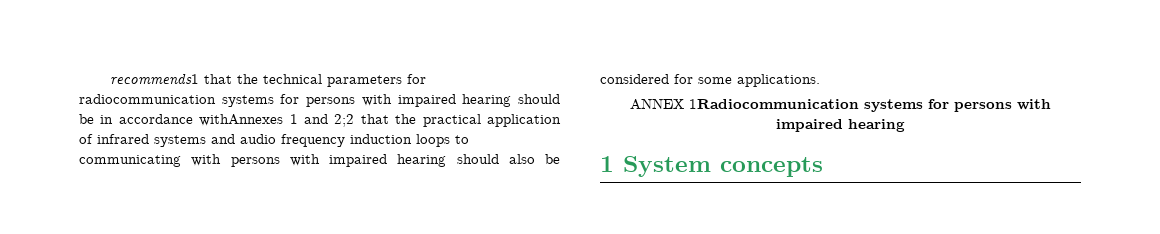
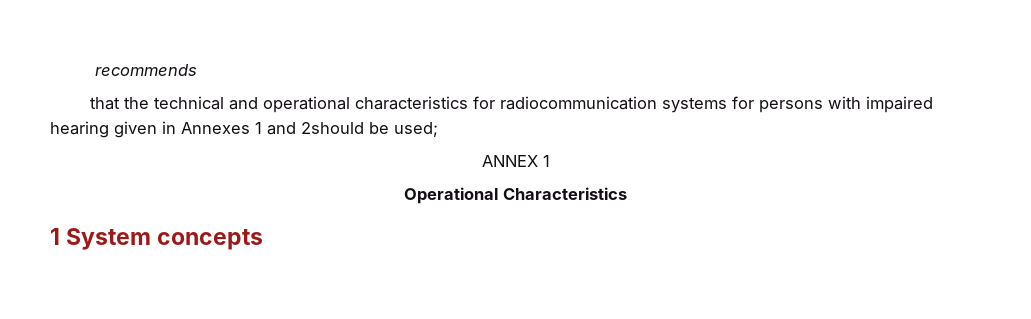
[109,73,199,85] recommends1 -> [94,64,197,76] recommends //
[326,75,402,87] parameters -> [229,96,469,113] and operational characteristics
[518,94,560,104] [79,114,561,127] [79,134,469,147] [79,154,560,167] [600,74,820,87] [630,98,1051,112] [776,119,905,132] should be in accordance withAnnexes 1 and 2;2 that the practical application of infrared systems and audio frequency induction loops to communicating with persons with impaired hearing should also be considered for some applications. // ANNEX 1Radiocommunication systems for persons with impaired hearing -> [114,121,438,138] [481,155,550,167] [404,187,627,204] given in Annexes 1 and 2should be used; // ANNEX 1 // Operational Characteristics

